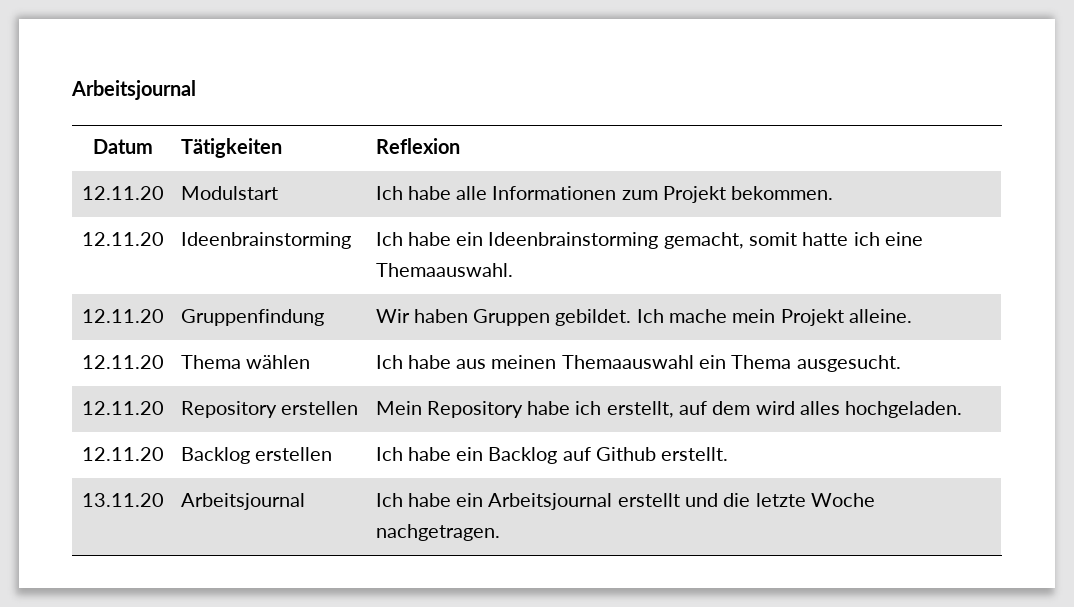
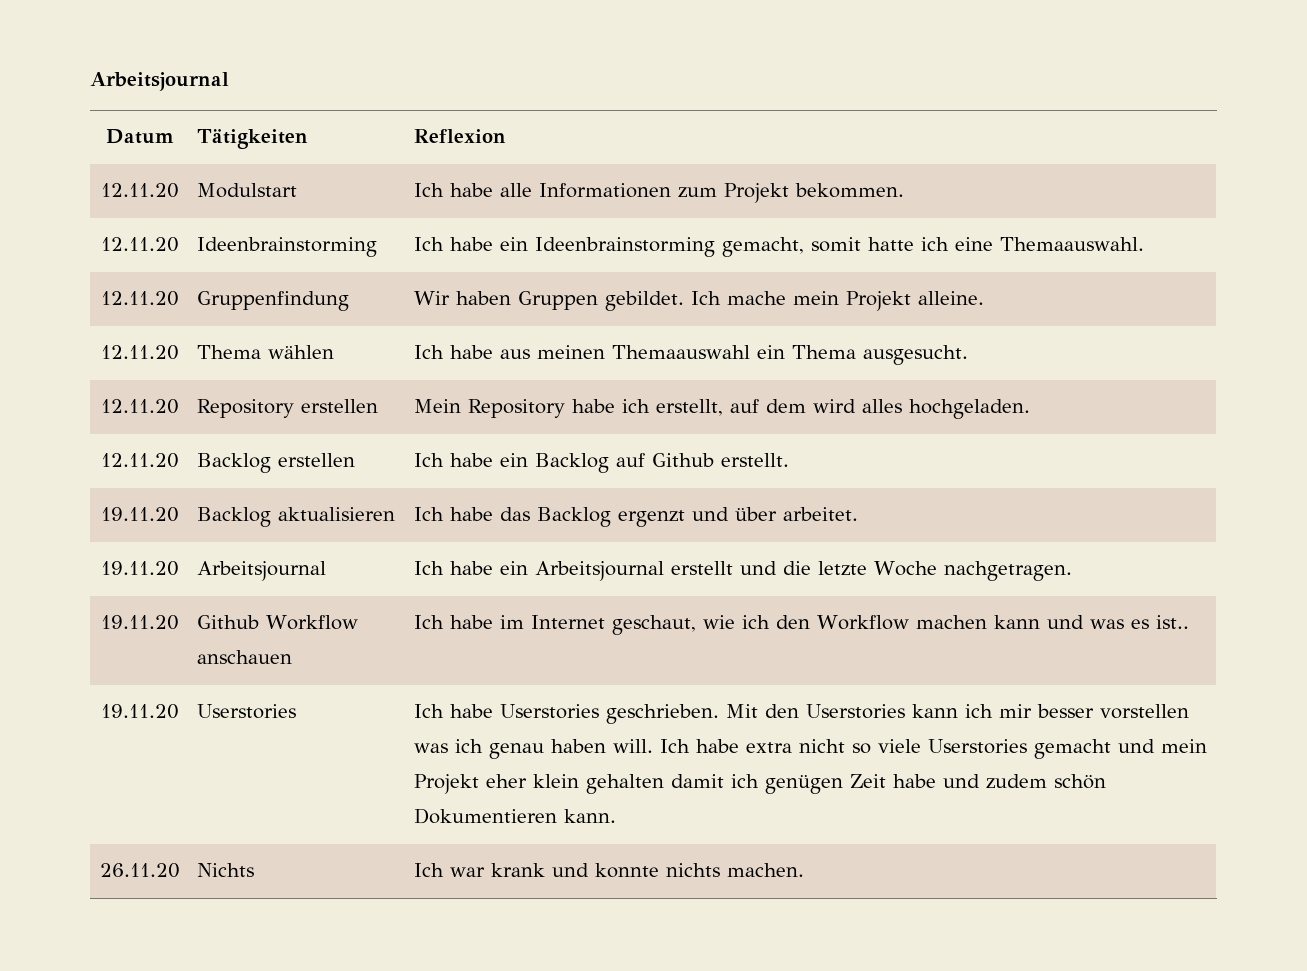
[81,493,164,507] 13.11.20 -> [100,507,179,522] [196,507,395,527] [413,507,858,527] [100,561,179,576] 19.11.20 | Backlog aktualisieren | Ich habe das Backlog ergenzt und über arbeitet. // 19.11.20
(500, 532) none -> [100,615,179,630] [196,615,358,630] [196,650,292,664] [413,615,1189,635] [100,704,179,719] [196,704,296,719] [413,704,1189,724] [413,739,1207,759] [413,774,1106,794] [413,808,616,824] [99,863,180,878] [196,863,254,877] [413,863,804,878] // 19.11.20 | Github Workflow anschauen | Ich habe im Internet geschaut, wie ich den Workflow machen kann und was es ist.. // 19.11.20 | Userstories | Ich habe Userstories geschrieben. Mit den Userstories kann ich mir besser vorstellen was ich genau haben will. Ich habe extra nicht so viele Userstories gemacht und mein Projekt eher klein gehalten damit ich genügen Zeit habe und zudem schön Dokumentieren kann. // 26.11.20 | Nichts | Ich war krank und konnte nichts machen.

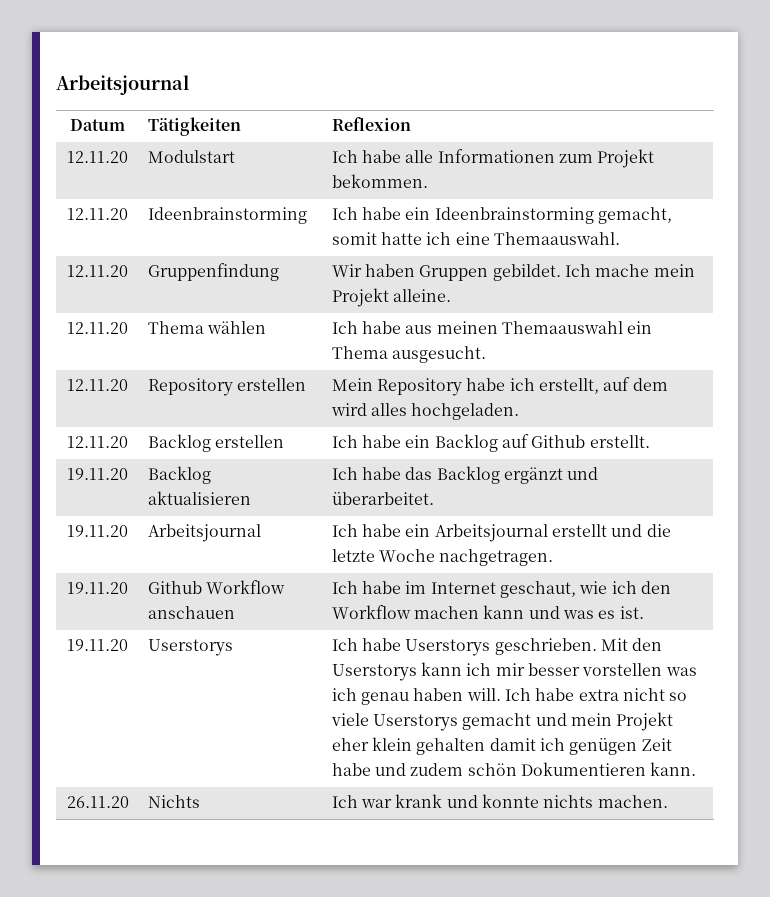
[617,507,858,527] ergenzt und über arbeitet. -> [503,467,599,484] [331,492,434,505] ergänzt und überarbeitet.
[1155,615,1189,629] [100,704,179,719] [196,704,296,719] [413,704,599,719] ist.. // 19.11.20 | Userstories | Ich habe Userstories -> [619,606,644,619] [67,639,128,651] [147,639,233,656] [331,638,491,656] ist. // 19.11.20 | Userstorys | Ich habe Userstorys
[805,704,905,719] Userstories -> [331,664,417,681] Userstorys
[927,739,1027,754] Userstories -> [372,714,458,731] Userstorys

